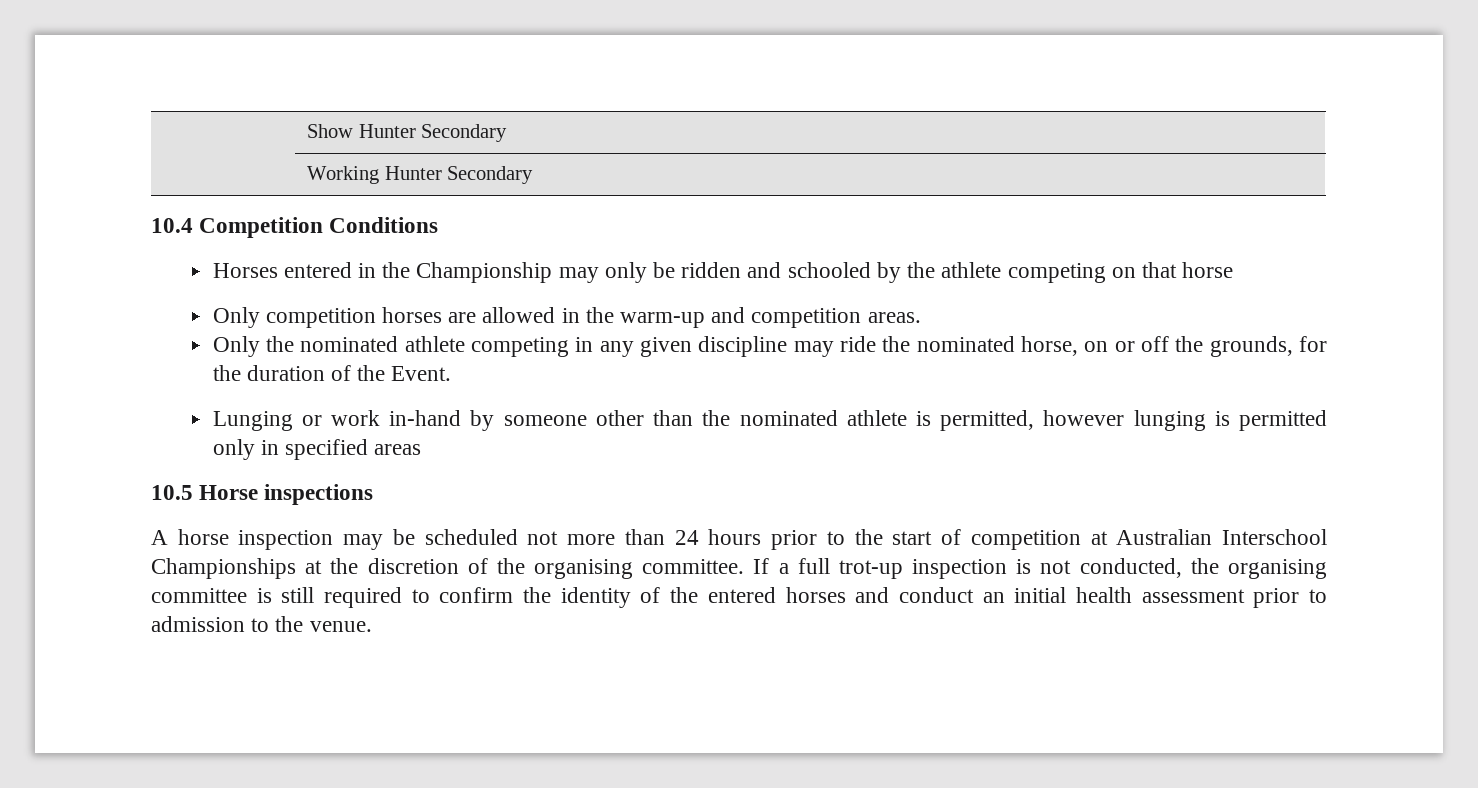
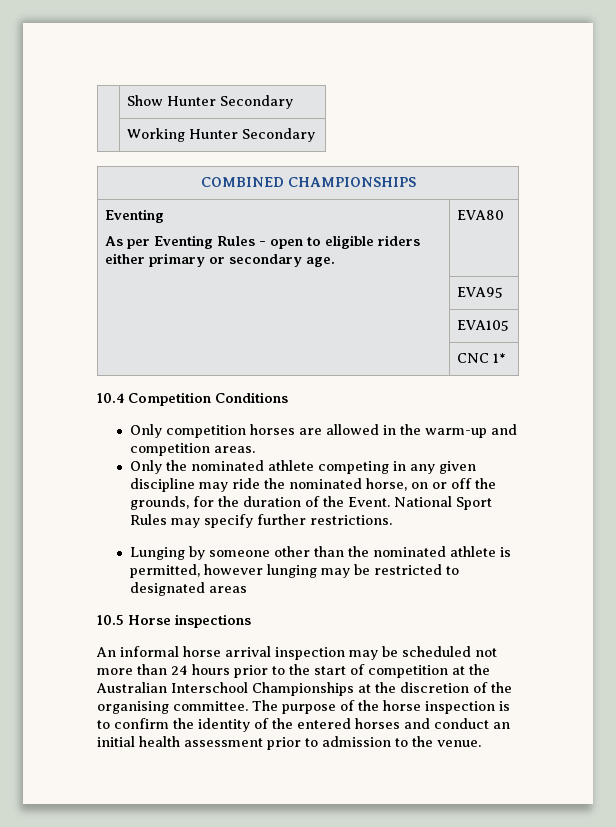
[151,217,439,238] [212,262,1234,283] // 10.4 Competition Conditions // Horses entered in the Championship may only be ridden and schooled by the athlete competing on that horse -> [200,177,416,187] [104,209,164,223] [104,235,420,249] [104,253,335,267] [456,210,504,220] [456,287,503,298] [456,320,509,331] [456,353,506,363] [97,392,288,406] // COMBINED CHAMPIONSHIPS // Eventing // As per Eventing Rules - open to eligible riders either primary or secondary age. | EVA80 // | EVA95 // | EVA105 // | CNC 1* // 10.4 Competition Conditions
[212,410,462,431] // Lunging or work in-hand -> [393,496,492,510] [129,514,392,528] [129,547,185,560] National Sport Rules may specify further restrictions. // Lunging
[1214,410,1328,431] [212,439,368,460] is permitted only in specified -> [320,564,459,578] [129,582,205,596] may be restricted to designated
[151,529,229,545] A horse -> [96,646,271,657] An informal horse arrival
(1108, 538) none -> [469,664,490,675] the
[753,558,1327,579] [151,587,403,608] If a full trot-up inspection is not conducted, the organising committee is still required -> [252,700,510,714] The purpose of the horse inspection is

